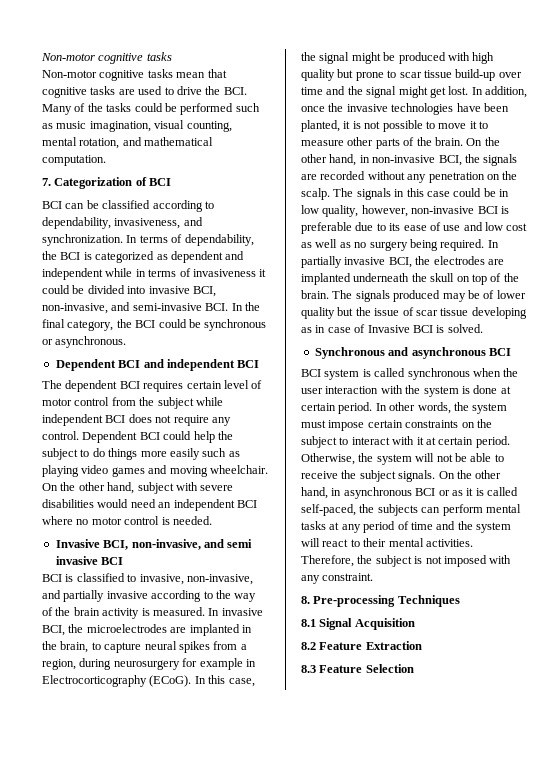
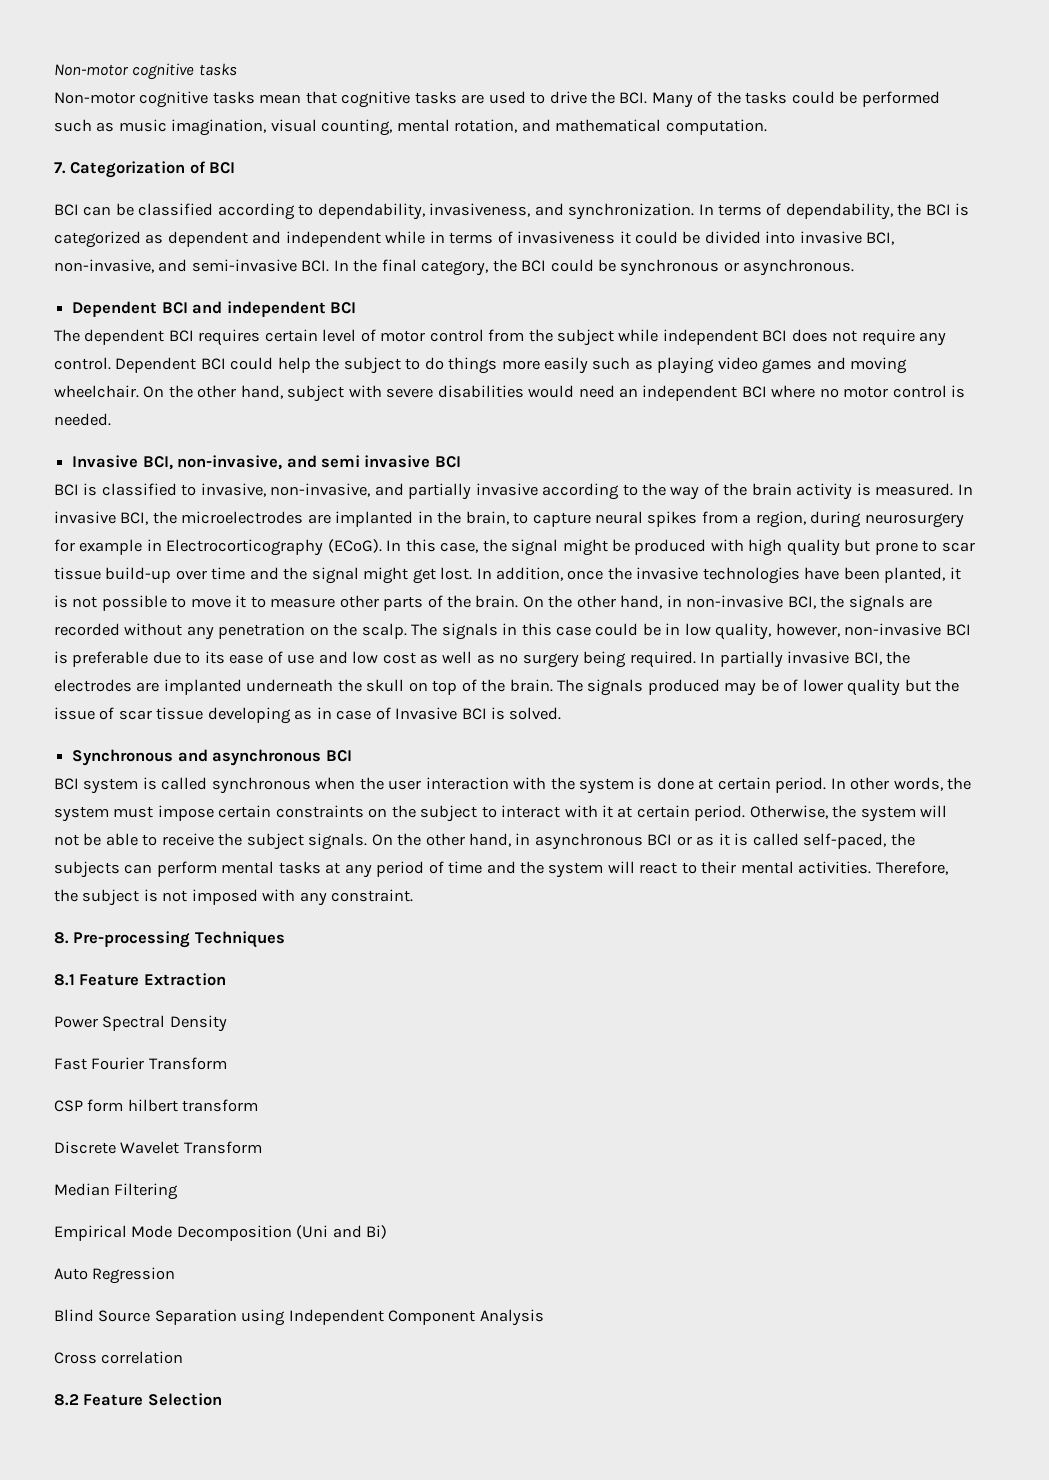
[319,618,415,630] Signal Acquisition -> [79,973,226,986] [54,1015,227,1032] [54,1057,227,1070] [54,1099,259,1112] [54,1141,262,1154] [54,1183,179,1200] [54,1225,388,1241] [54,1267,176,1284] [54,1309,544,1326] [54,1351,184,1364] Feature Extraction // Power Spectral Density // Fast Fourier Transform // CSP form hilbert transform // Discrete Wavelet Transform // Median Filtering // Empirical Mode Decomposition (Uni and Bi) // Auto Regression // Blind Source Separation using Independent Component Analysis // Cross correlation
[365,641,422,650] [301,665,363,673] Extraction // 8.3 Feature -> (144, 1400) none

